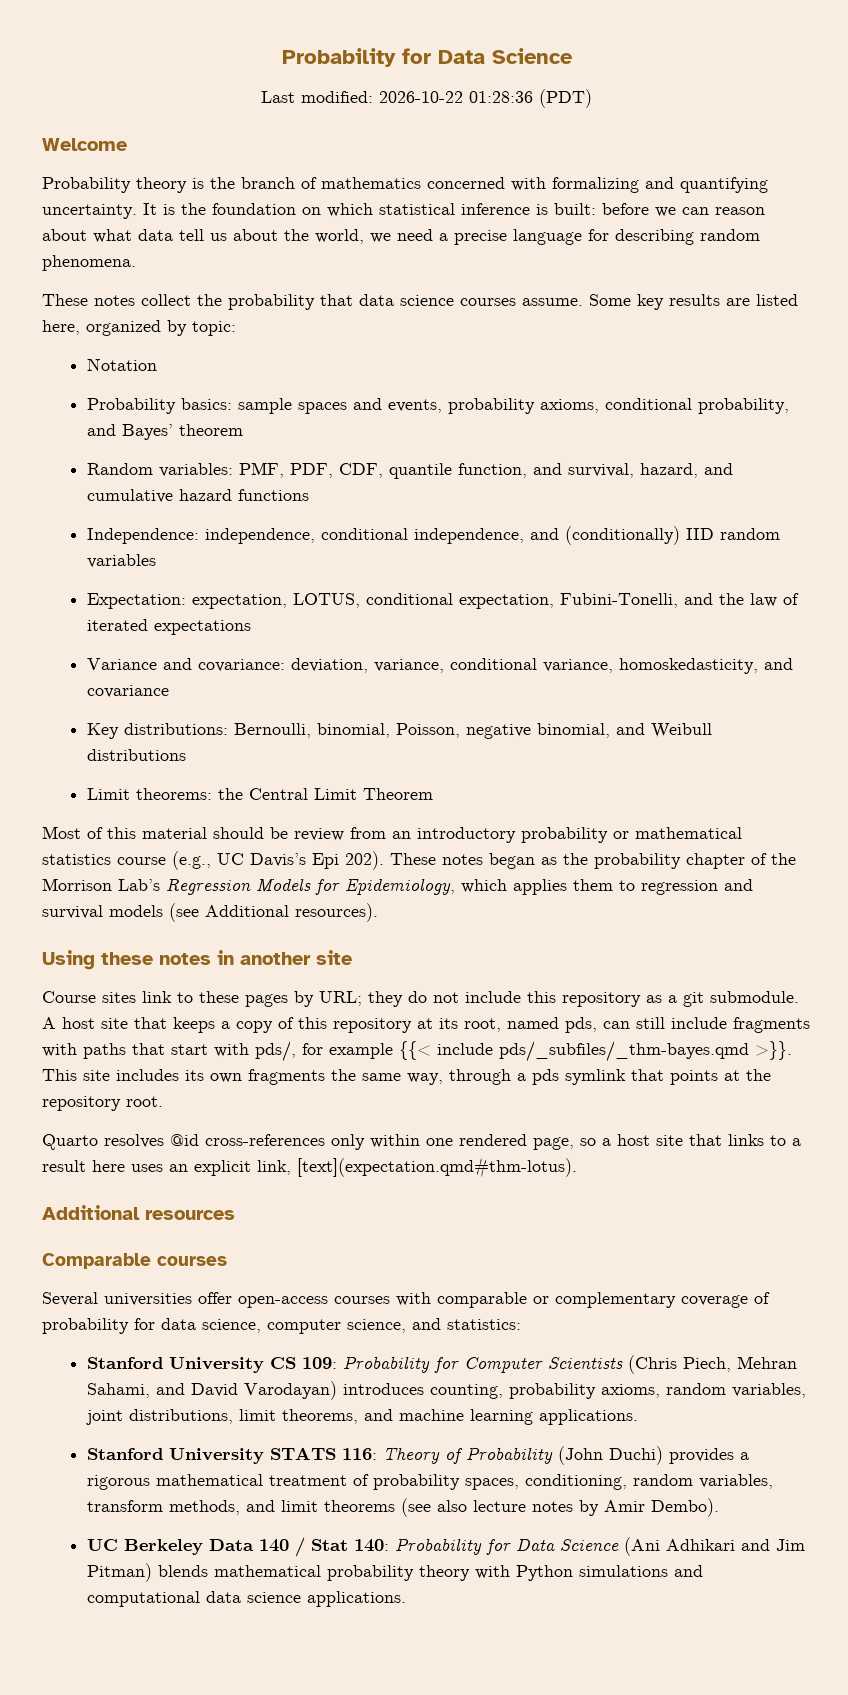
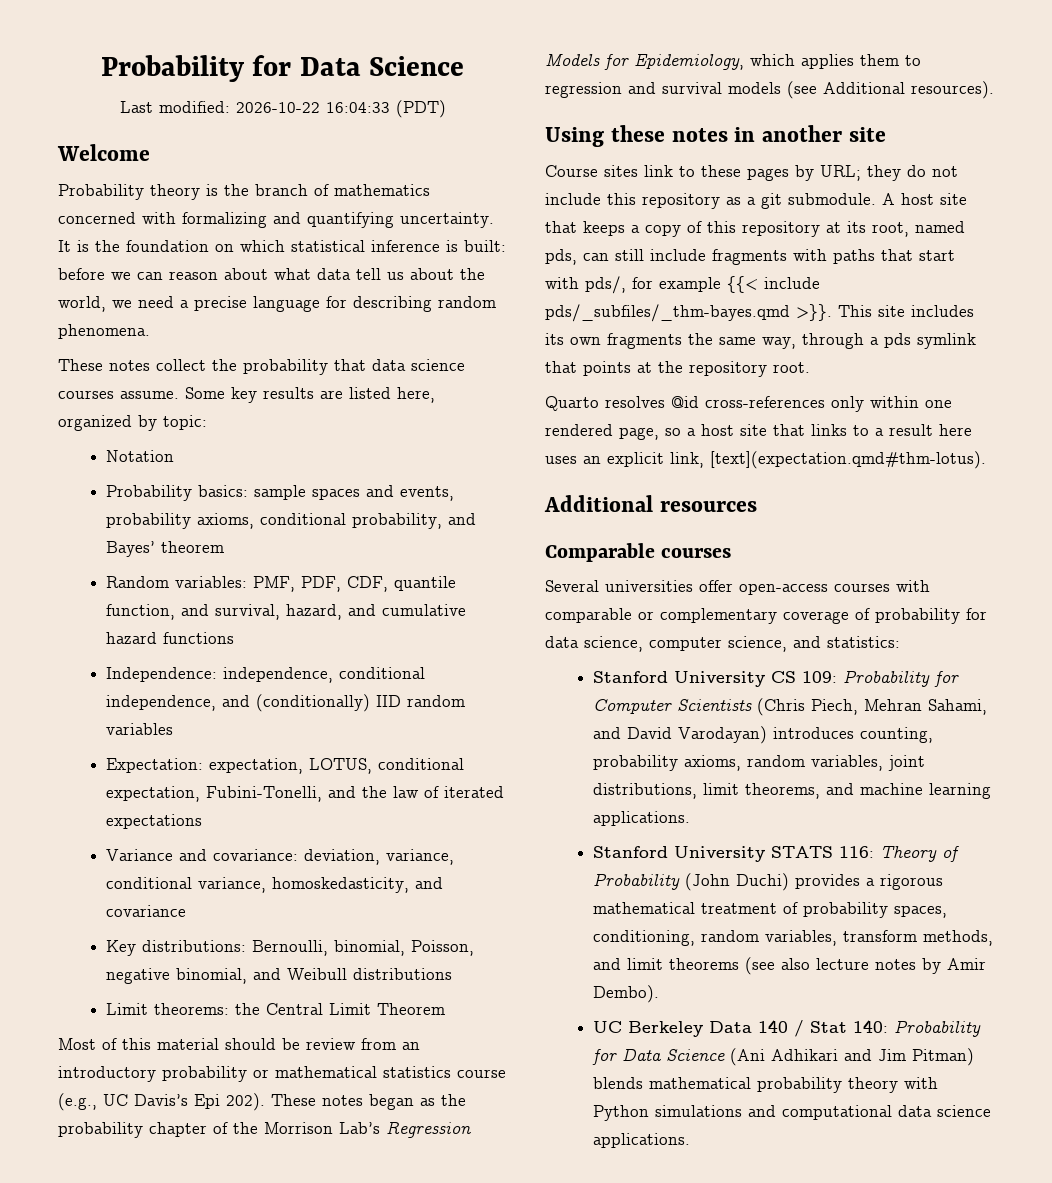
[469,91,533,103] 01:28:36 -> [325,102,390,113] 16:04:33

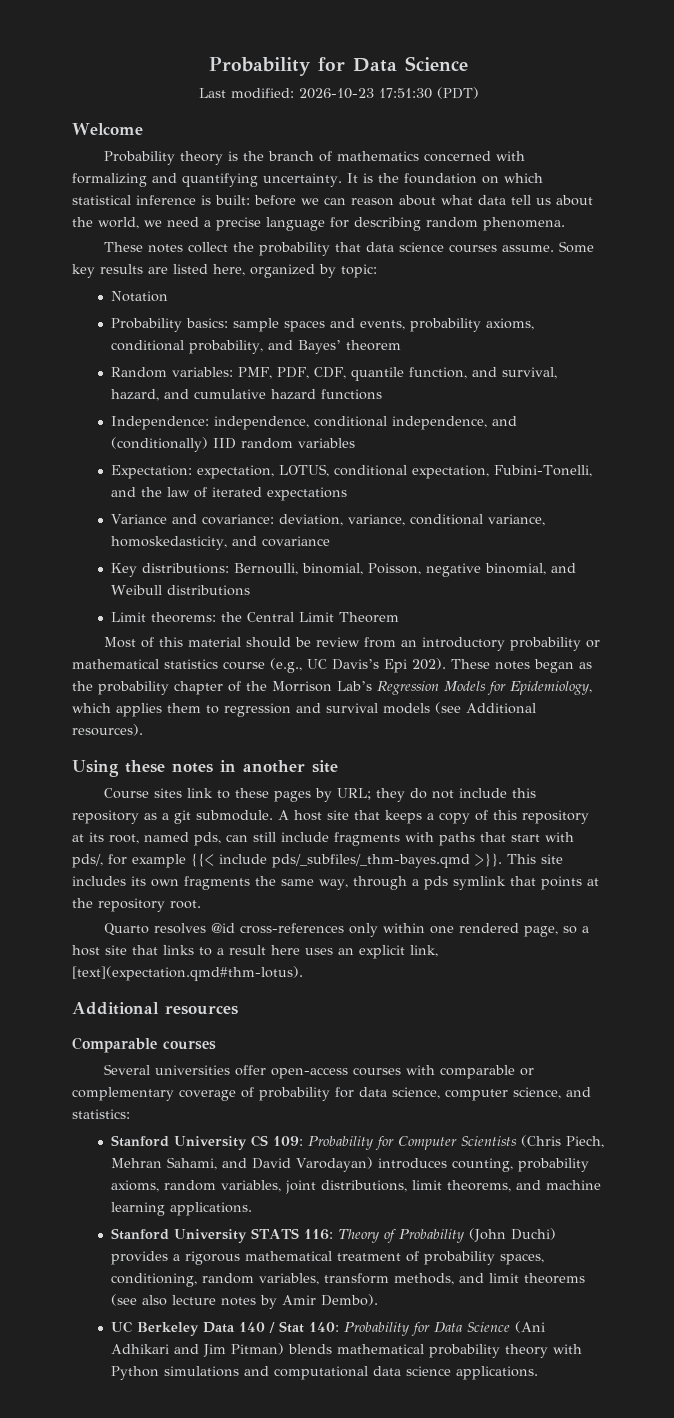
[235,102,390,113] 2026-10-22 16:04:33 -> [298,88,432,99] 2026-10-23 17:51:30

